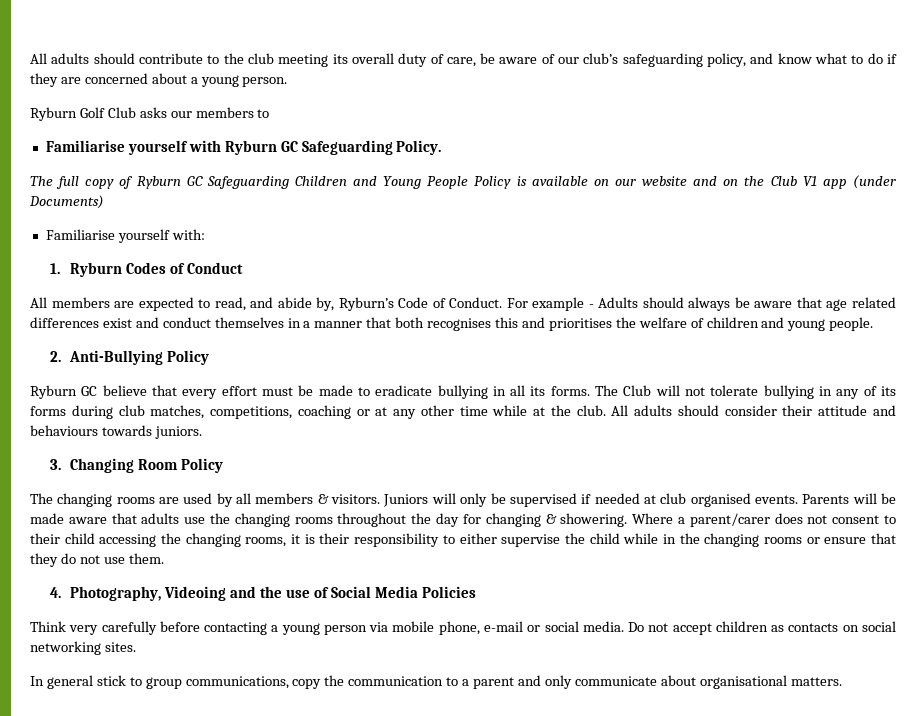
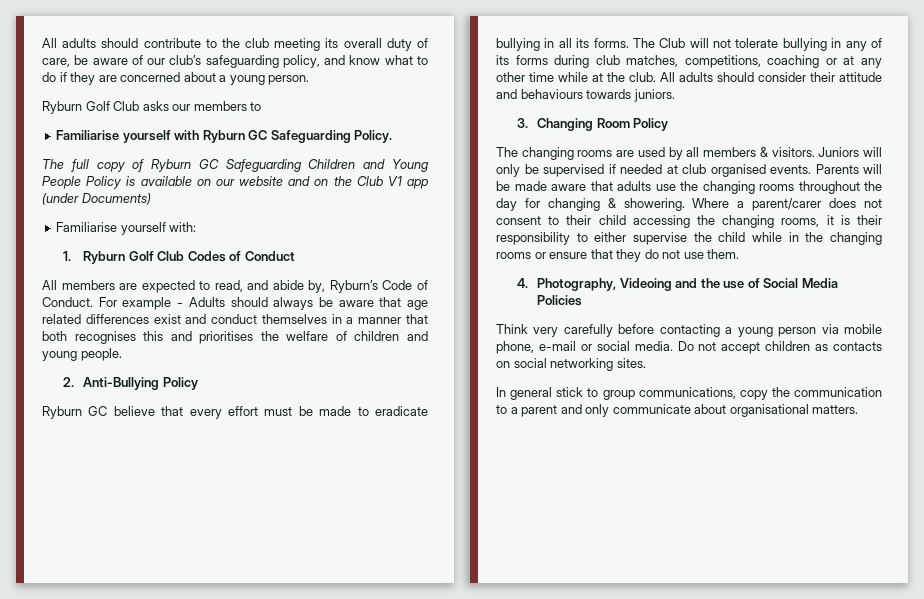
(123, 269) none -> [128,251,185,261] Golf Club

